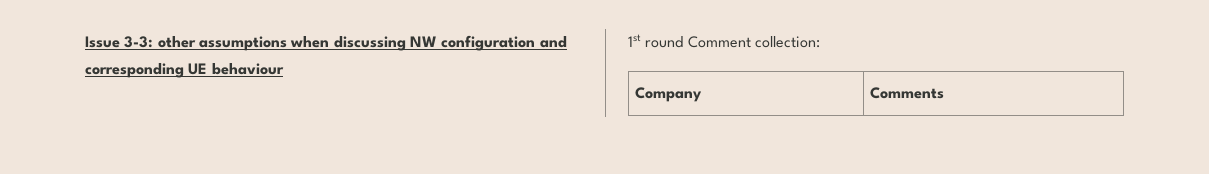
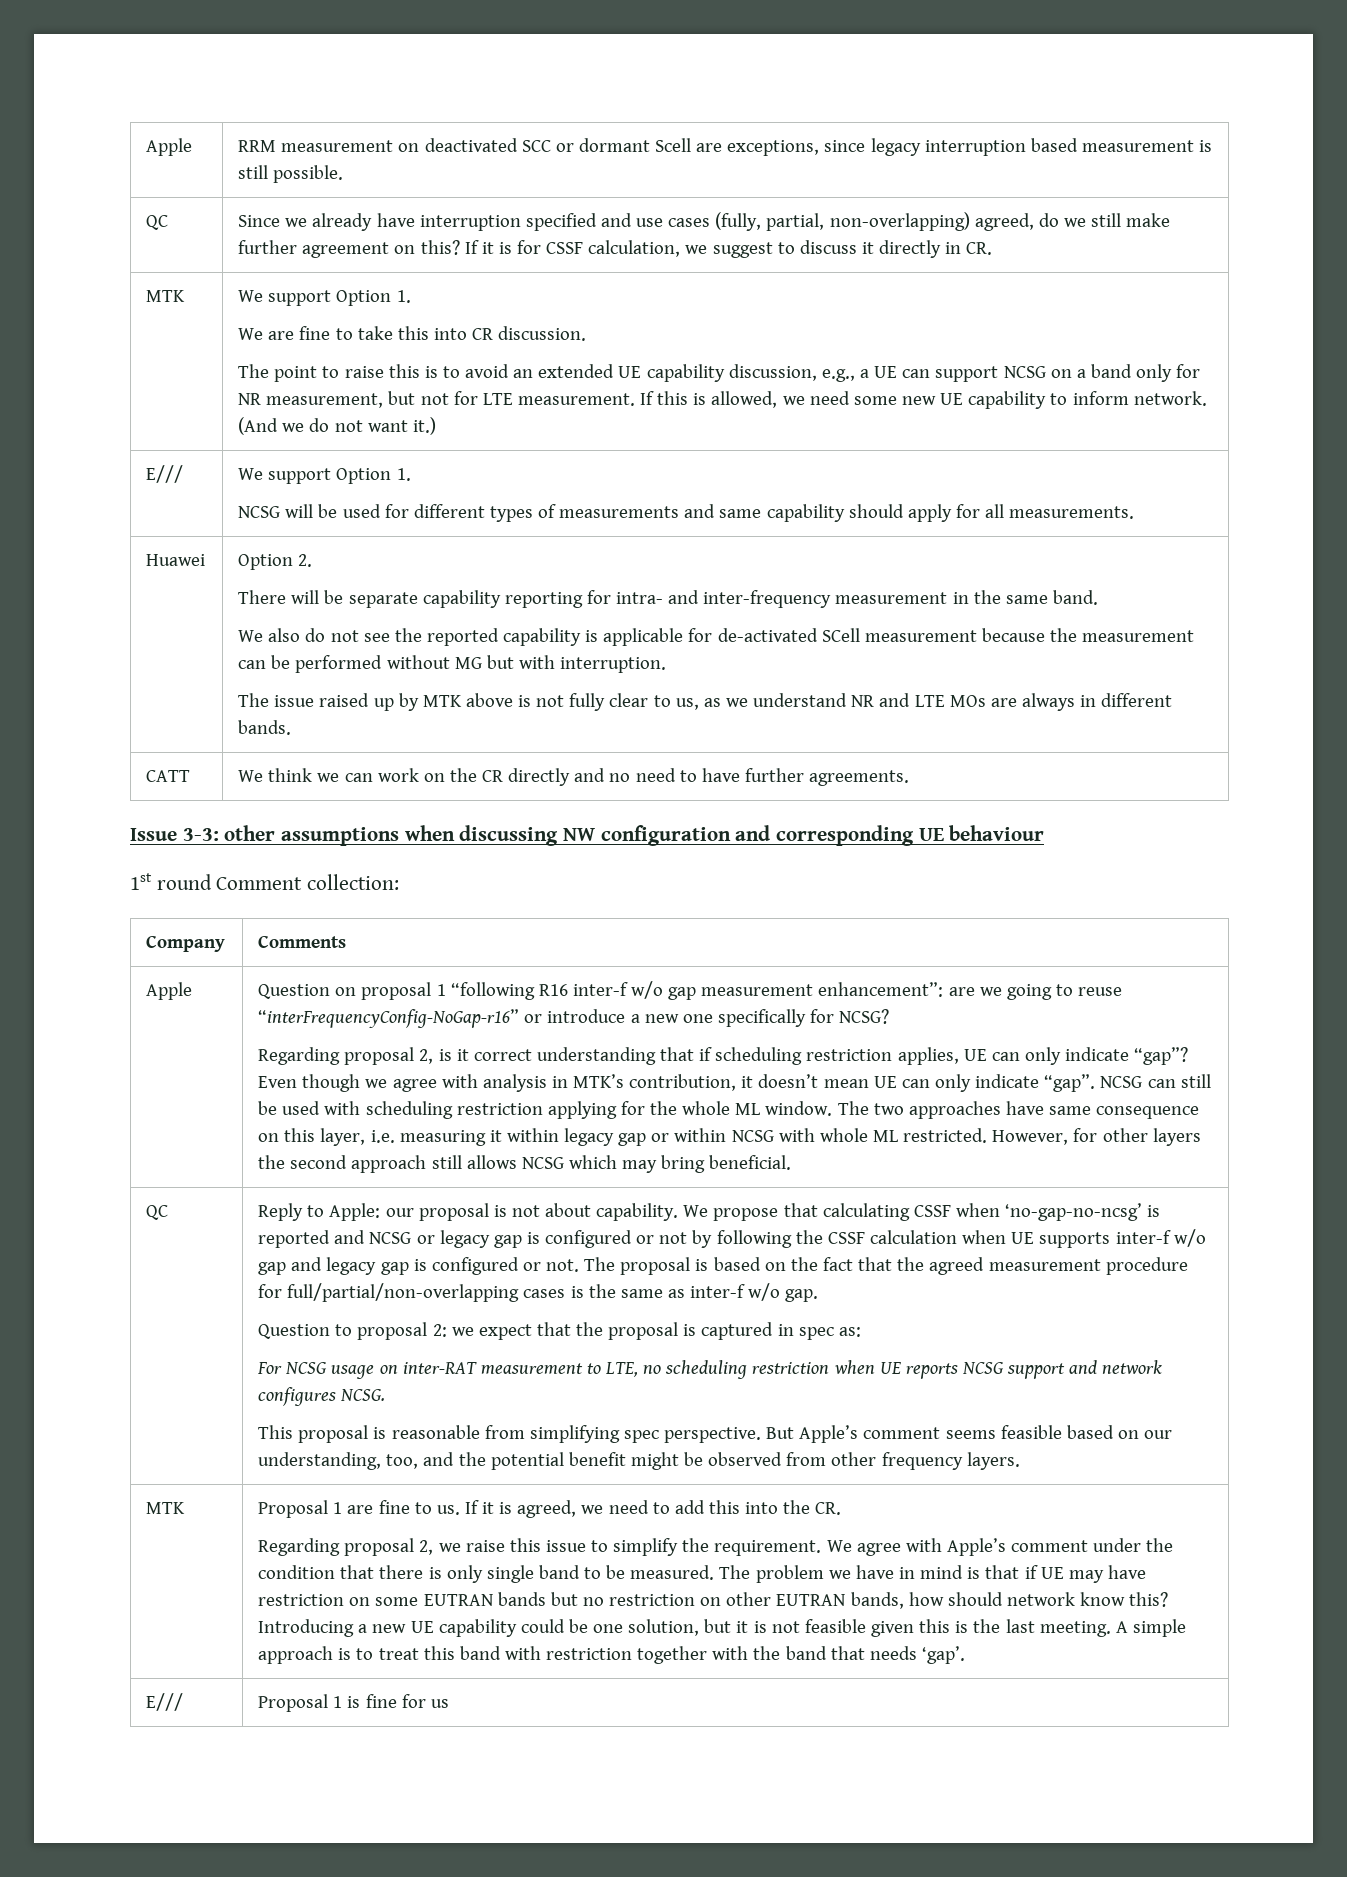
(85, 42) none -> [146,138,193,156] [238,138,1213,156] [238,165,344,183] [146,215,169,230] [238,212,1171,231] [238,240,993,258] [146,290,186,302] [238,290,411,306] [238,326,587,341] [238,364,1201,382] [238,391,1207,409] [238,417,436,435] [146,465,184,483] [238,468,411,484] [238,504,1135,522] [146,554,206,566] [238,554,313,570] [238,590,1098,608] [238,628,1195,646] [238,655,667,673] [238,693,1173,711] [238,720,292,735] [146,770,191,782] [238,768,910,786] Apple | RRM measurement on deactivated SCC or dormant Scell are exceptions, since legacy interruption based measurement is still possible. // QC | Since we already have interruption specified and use cases (fully, partial, non-overlapping) agreed, do we still make further agreement on this? If it is for CSSF calculation, we suggest to discuss it directly in CR. // MTK | We support Option 1. // We are fine to take this into CR discussion. // The point to raise this is to avoid an extended UE capability discussion, e.g., a UE can support NCSG on a band only for NR measurement, but not for LTE measurement. If this is allowed, we need some new UE capability to inform network. (And we do not want it.) // E/// | We support Option 1. // NCSG will be used for different types of measurements and same capability should apply for all measurements. // Huawei | Option 2. // There will be separate capability reporting for intra- and inter-frequency measurement in the same band. // We also do not see the reported capability is applicable for de-activated SCell measurement because the measurement can be performed without MG but with interruption. // The issue raised up by MTK above is not fully clear to us, as we understand NR and LTE MOs are always in different bands. // CATT | We think we can work on the CR directly and no need to have further agreements. //
(944, 93) none -> [146,982,193,1000] [258,981,1123,1000] [258,1009,890,1028] [258,1047,1189,1065] [258,1074,1211,1092] [258,1101,1200,1119] [258,1128,1201,1146] [258,1155,792,1173] [146,1205,169,1220] [258,1203,1161,1221] [258,1229,1206,1248] [258,1257,1188,1275] [258,1283,819,1302] [258,1322,861,1340] [257,1360,1163,1379] [258,1387,386,1406] [258,1425,1173,1443] [258,1452,1020,1470] [146,1502,186,1514] [258,1500,842,1518] [258,1538,1174,1556] [258,1565,1146,1583] [258,1592,1169,1609] [258,1619,1186,1637] [258,1646,965,1664] [146,1693,184,1711] [258,1694,449,1712] // Apple | Question on proposal 1 “following R16 inter-f w/o gap measurement enhancement”: are we going to reuse “interFrequencyConfig-NoGap-r16” or introduce a new one specifically for NCSG? // Regarding proposal 2, is it correct understanding that if scheduling restriction applies, UE can only indicate “gap”? Even though we agree with analysis in MTK’s contribution, it doesn’t mean UE can only indicate “gap”. NCSG can still be used with scheduling restriction applying for the whole ML window. The two approaches have same consequence on this layer, i.e. measuring it within legacy gap or within NCSG with whole ML restricted. However, for other layers the second approach still allows NCSG which may bring beneficial. // QC | Reply to Apple: our proposal is not about capability. We propose that calculating CSSF when ‘no-gap-no-ncsg’ is reported and NCSG or legacy gap is configured or not by following the CSSF calculation when UE supports inter-f w/o gap and legacy gap is configured or not. The proposal is based on the fact that the agreed measurement procedure for full/partial/non-overlapping cases is the same as inter-f w/o gap. // Question to proposal 2: we expect that the proposal is captured in spec as: // For NCSG usage on inter-RAT measurement to LTE, no scheduling restriction when UE reports NCSG support and network configures NCSG. // This proposal is reasonable from simplifying spec perspective. But Apple’s comment seems feasible based on our understanding, too, and the potential benefit might be observed from other frequency layers. // MTK | Proposal 1 are fine to us. If it is agreed, we need to add this into the CR. // Regarding proposal 2, we raise this issue to simplify the requirement. We agree with Apple’s comment under the condition that there is only single band to be measured. The problem we have in mind is that if UE may have restriction on some EUTRAN bands but no restriction on other EUTRAN bands, how should network know this? Introducing a new UE capability could be one solution, but it is not feasible given this is the last meeting. A simple approach is to treat this band with restriction together with the band that needs ‘gap’. // E/// | Proposal 1 is fine for us

